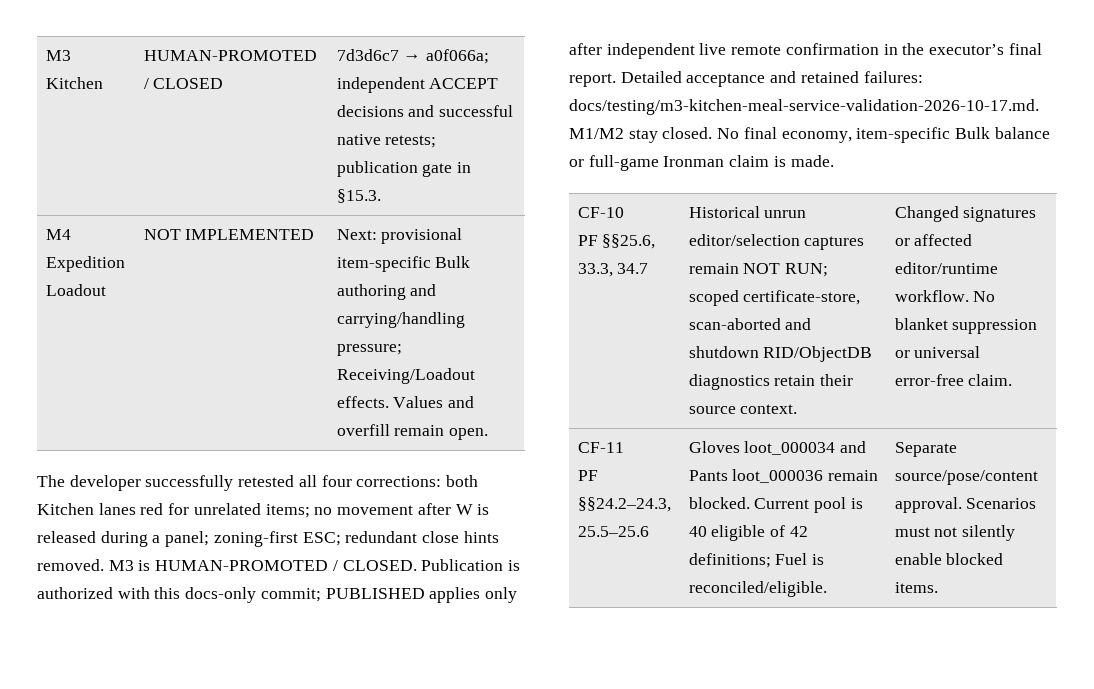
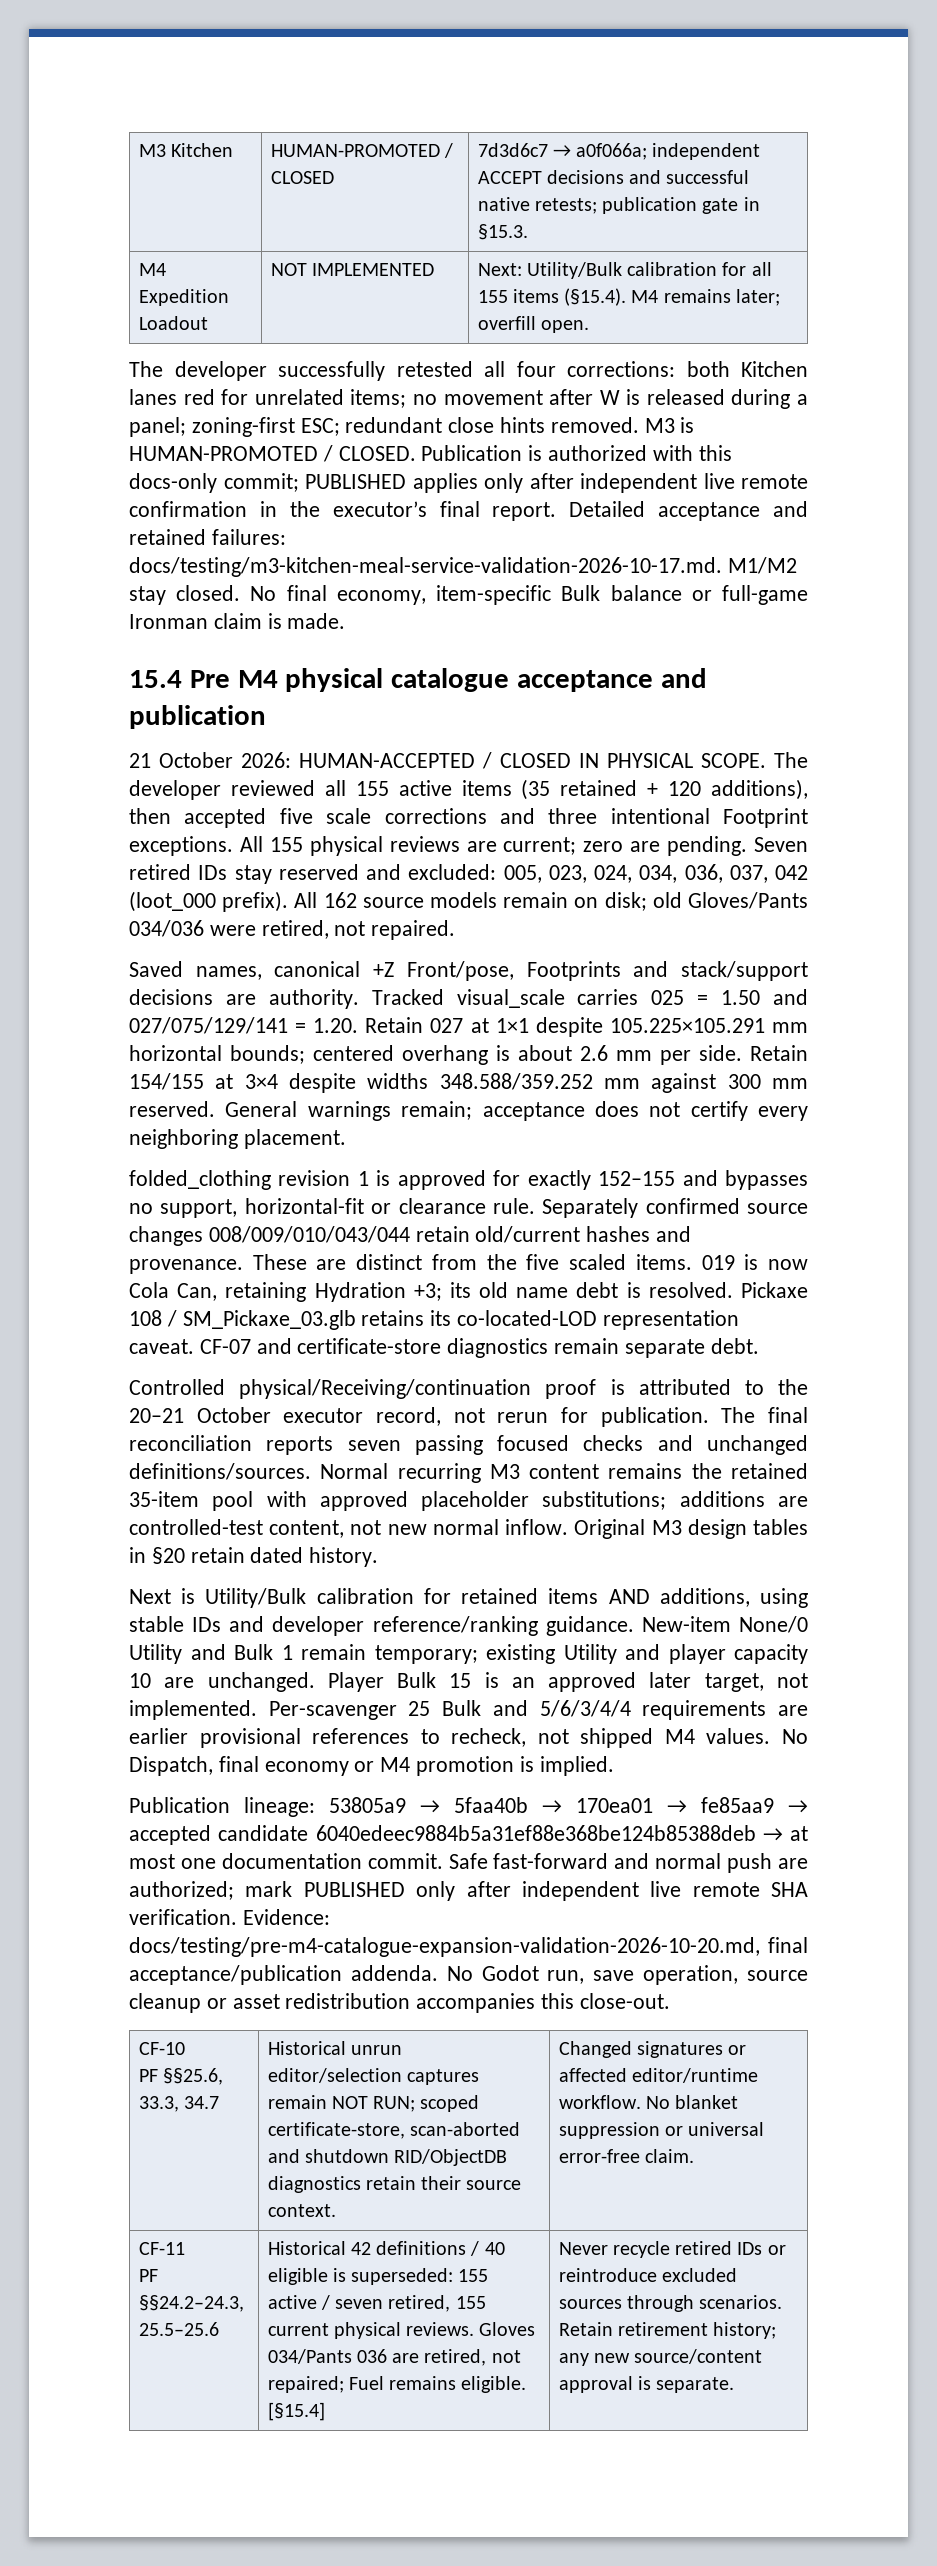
[381,228,463,244] [336,256,471,272] [336,284,437,300] [336,312,465,328] [336,344,402,356] [336,368,475,384] [336,396,475,408] [336,424,445,436] provisional item-specific Bulk authoring and carrying/handling pressure; Receiving/Loadout effects. Values and overfill remain -> [526,262,772,279] [477,288,780,306] [477,316,536,330] Utility/Bulk calibration for all 155 items (§15.4). M4 remains later; overfill
(834, 161) none -> [129,668,707,692] [129,705,266,729] [129,752,808,769] [129,779,808,800] [129,808,808,828] [129,836,808,856] [129,864,808,884] [129,891,808,912] [129,920,456,940] [129,961,808,981] [129,989,809,1009] [129,1017,808,1037] [129,1045,808,1065] [129,1073,809,1093] [129,1101,808,1121] [129,1129,346,1149] [129,1170,809,1190] [129,1198,808,1218] [129,1226,692,1246] [129,1254,809,1274] [129,1282,808,1302] [129,1310,739,1330] [129,1338,759,1358] [129,1379,808,1399] [129,1407,808,1427] [129,1435,808,1455] [129,1463,808,1483] [129,1491,809,1511] [129,1519,808,1539] [129,1547,379,1567] [129,1588,808,1608] [129,1616,808,1636] [129,1644,808,1664] [129,1672,808,1692] [129,1700,808,1720] [129,1728,808,1748] [129,1756,614,1776] [129,1797,808,1817] [129,1825,808,1845] [129,1853,809,1873] [129,1881,808,1901] [129,1909,330,1925] [129,1937,808,1957] [129,1965,808,1985] [129,1993,670,2013] // 15.4 Pre M4 physical catalogue acceptance and publication // 21 October 2026: HUMAN-ACCEPTED / CLOSED IN PHYSICAL SCOPE. The developer reviewed all 155 active items (35 retained + 120 additions), then accepted five scale corrections and three intentional Footprint exceptions. All 155 physical reviews are current; zero are pending. Seven retired IDs stay reserved and excluded: 005, 023, 024, 034, 036, 037, 042 (loot_000 prefix). All 162 source models remain on disk; old Gloves/Pants 034/036 were retired, not repaired. // Saved names, canonical +Z Front/pose, Footprints and stack/support decisions are authority. Tracked visual_scale carries 025 = 1.50 and 027/075/129/141 = 1.20. Retain 027 at 1×1 despite 105.225×105.291 mm horizontal bounds; centered overhang is about 2.6 mm per side. Retain 154/155 at 3×4 despite widths 348.588/359.252 mm against 300 mm reserved. General warnings remain; acceptance does not certify every neighboring placement. // folded_clothing revision 1 is approved for exactly 152–155 and bypasses no support, horizontal-fit or clearance rule. Separately confirmed source changes 008/009/010/043/044 retain old/current hashes and provenance. These are distinct from the five scaled items. 019 is now Cola Can, retaining Hydration +3; its old name debt is resolved. Pickaxe 108 / SM_Pickaxe_03.glb retains its co-located-LOD representation caveat. CF-07 and certificate-store diagnostics remain separate debt. // Controlled physical/Receiving/continuation proof is attributed to the 20–21 October executor record, not rerun for publication. The final reconciliation reports seven passing focused checks and unchanged definitions/sources. Normal recurring M3 content remains the retained 35-item pool with approved placeholder substitutions; additions are controlled-test content, not new normal inflow. Original M3 design tables in §20 retain dated history. // Next is Utility/Bulk calibration for retained items AND additions, using stable IDs and developer reference/ranking guidance. New-item None/0 Utility and Bulk 1 remain temporary; existing Utility and player capacity 10 are unchanged. Player Bulk 15 is an approved later target, not implemented. Per-scavenger 25 Bulk and 5/6/3/4/4 requirements are earlier provisional references to recheck, not shipped M4 values. No Dispatch, final economy or M4 promotion is implied. // Publication lineage: 53805a9 → 5faa40b → 170ea01 → fe85aa9 → accepted candidate 6040edeec9884b5a31ef88e368be124b85388deb → at most one documentation commit. Safe fast-forward and normal push are authorized; mark PUBLISHED only after independent live remote SHA verification. Evidence: docs/testing/pre-m4-catalogue-expansion-validation-2026-10-20.md, final acceptance/publication addenda. No Godot run, save operation, source cleanup or asset redistribution accompanies this close-out.
[688,441,867,455] [688,469,879,483] [688,497,863,513] [688,525,808,541] [688,553,825,568] [688,581,827,597] [894,442,957,457] [894,470,1038,485] [894,497,1037,513] [894,525,1016,541] [894,553,1004,565] [894,582,938,593] Gloves loot_000034 and Pants loot_000036 remain blocked. Current pool is 40 eligible of 42 definitions; Fuel is reconciled/eligible. | Separate source/pose/content approval. Scenarios must not silently enable blocked items. -> [267,2241,505,2256] [267,2268,489,2285] [267,2295,486,2312] [267,2322,536,2339] [267,2349,521,2366] [267,2376,527,2393] [267,2402,325,2421] [558,2241,786,2258] [558,2268,737,2282] [558,2295,783,2312] [558,2322,777,2339] [558,2349,763,2366] [558,2376,735,2393] Historical 42 definitions / 40 eligible is superseded: 155 active / seven retired, 155 current physical reviews. Gloves 034/Pants 036 are retired, not repaired; Fuel remains eligible. [§15.4] | Never recycle retired IDs or reintroduce excluded sources through scenarios. Retain retirement history; any new source/content approval is separate.

